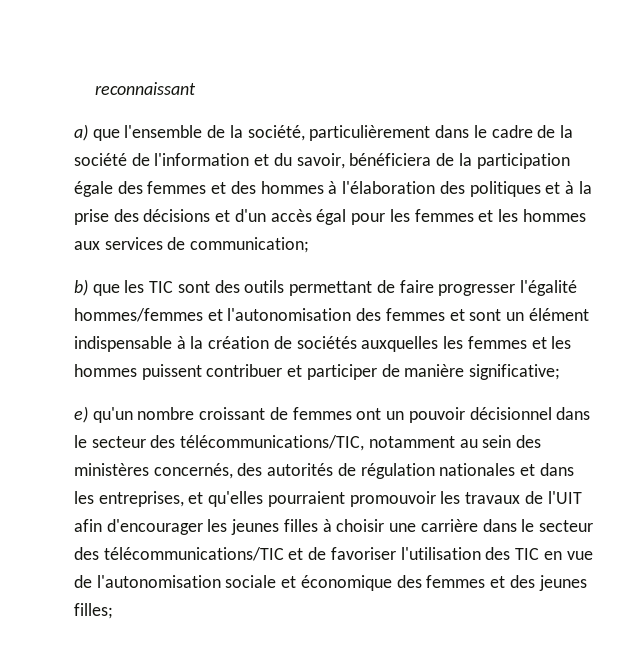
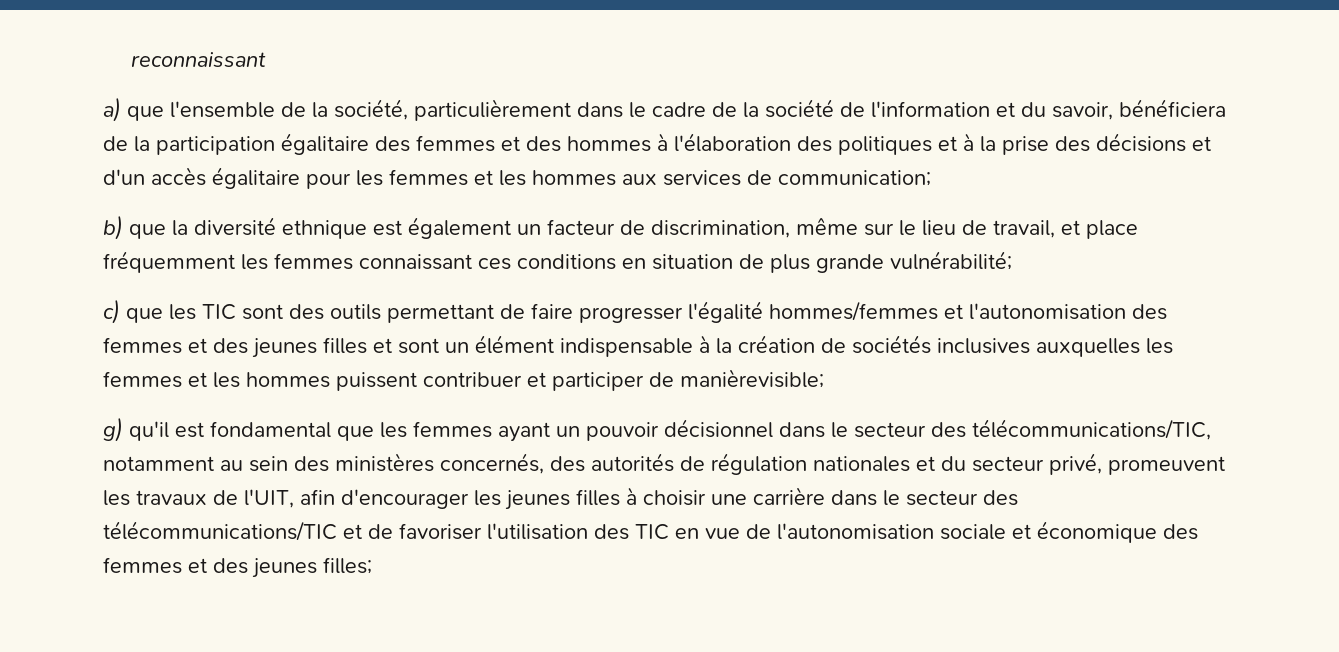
[74,181,113,197] égale -> [281,133,369,155] égalitaire
[316,209,347,225] égal -> [212,167,300,189] égalitaire
(120, 290) none -> [172,217,1138,239] [103,251,1012,273] [103,299,163,324] la diversité ethnique est également un facteur de discrimination, même sur le lieu de travail, et place fréquemment les femmes connaissant ces conditions en situation de plus grande vulnérabilité; // c) que
(465, 315) none -> [213,337,392,358] des jeunes filles et
(357, 342) none -> [937,338,1030,354] inclusives
[404,364,561,380] [74,406,382,423] manière significative; // e) qu'un nombre croissant de femmes ont -> [680,369,824,388] [103,417,550,442] manièrevisible; // g) qu'il est fondamental que les femmes ayant
[539,463,574,476] [74,491,436,507] dans les entreprises, et qu'elles pourraient promouvoir -> [941,453,1225,475] du secteur privé, promeuvent
[547,491,582,504] l'UIT -> [244,489,294,508] l'UIT,

